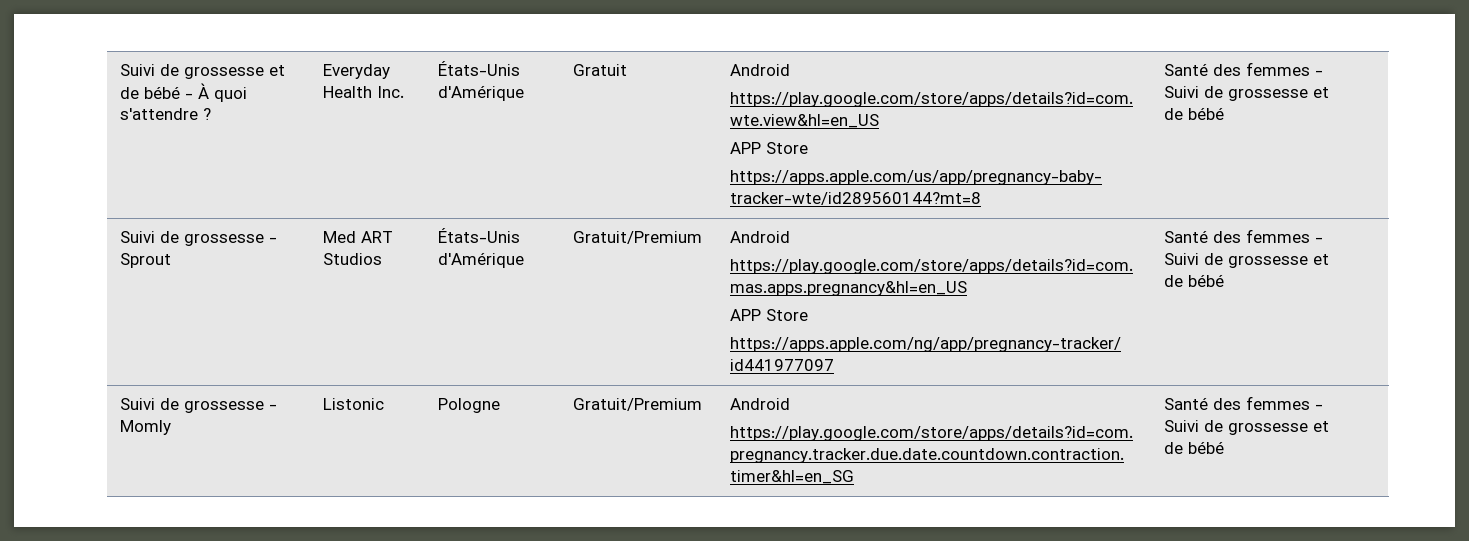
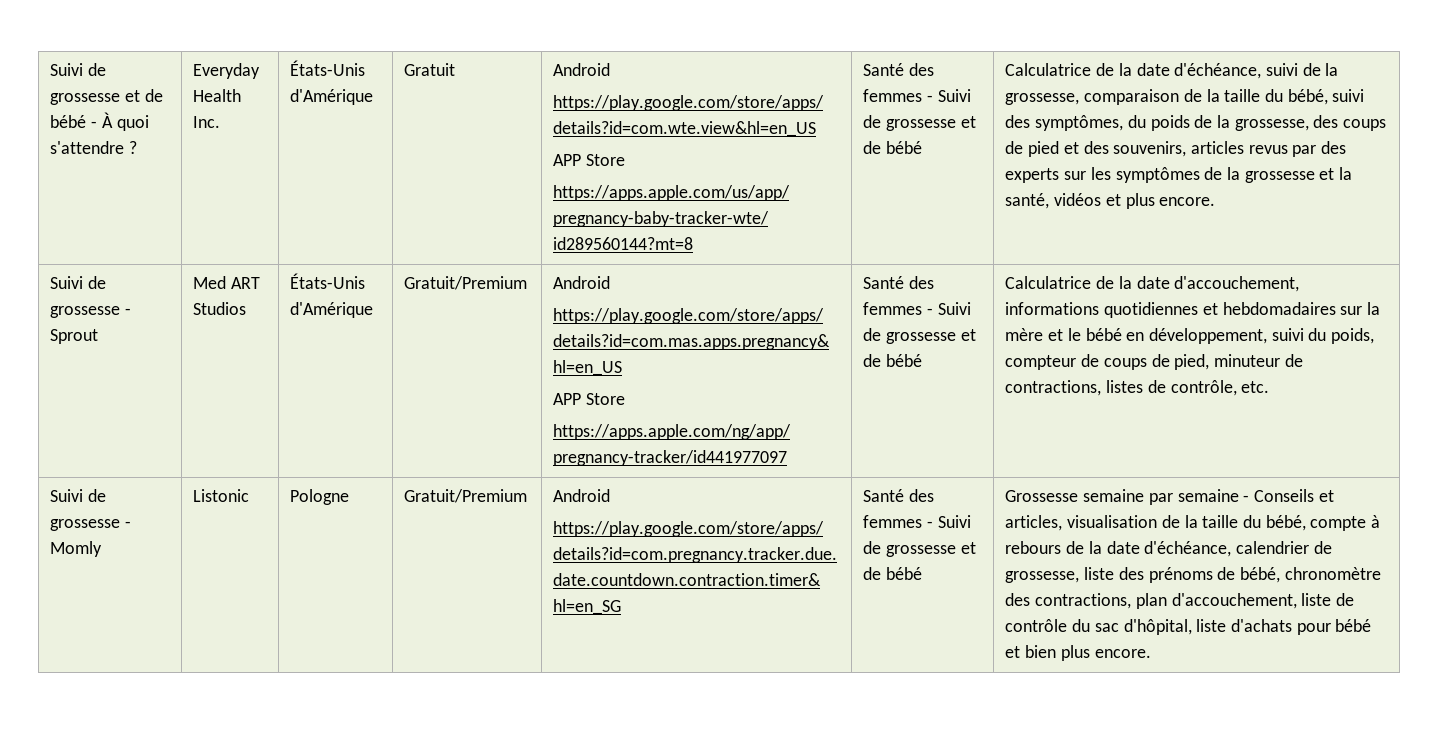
(1225, 113) none -> [1005,63,1339,79] [1005,89,1365,105] [1005,115,1387,131] [1005,141,1347,157] [1005,167,1353,183] [1005,193,1216,209] Calculatrice de la date d'échéance, suivi de la grossesse, comparaison de la taille du bébé, suivi des symptômes, du poids de la grossesse, des coups de pied et des souvenirs, articles revus par des experts sur les symptômes de la grossesse et la santé, vidéos et plus encore.
(1225, 280) none -> [1005,276,1300,292] [1005,302,1381,318] [1005,328,1375,344] [1005,354,1303,370] [1005,380,1270,396] Calculatrice de la date d'accouchement, informations quotidiennes et hebdomadaires sur la mère et le bébé en développement, suivi du poids, compteur de coups de pied, minuteur de contractions, listes de contrôle, etc.
(1225, 447) none -> [1005,489,1334,505] [1005,515,1381,531] [1005,541,1332,557] [1005,567,1381,583] [1005,593,1355,609] [1005,619,1372,635] [1005,645,1151,661] Grossesse semaine par semaine - Conseils et articles, visualisation de la taille du bébé, compte à rebours de la date d'échéance, calendrier de grossesse, liste des prénoms de bébé, chronomètre des contractions, plan d'accouchement, liste de contrôle du sac d'hôpital, liste d'achats pour bébé et bien plus encore.

